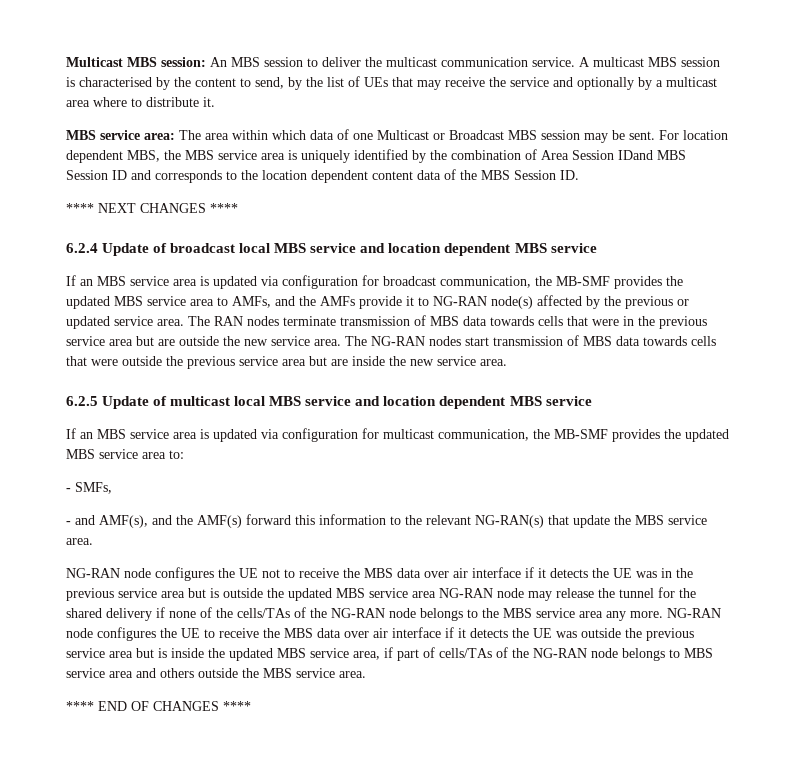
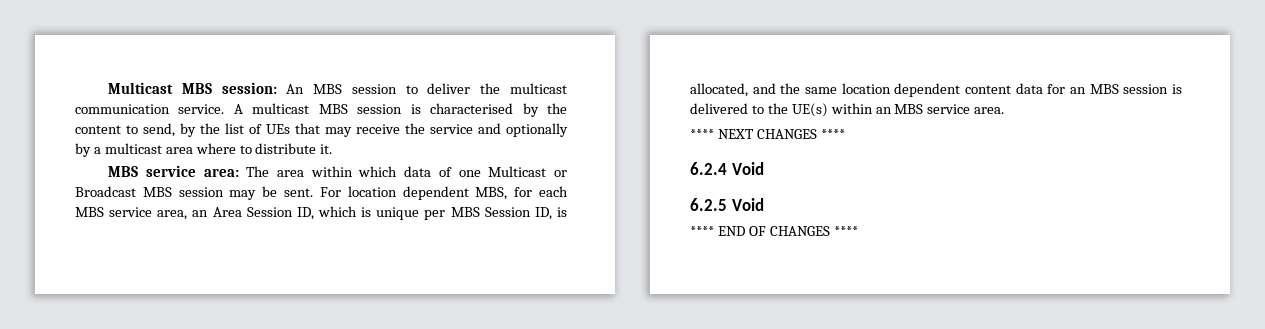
[164,149,686,163] [66,169,579,183] the MBS service area is uniquely identified by the combination of Area Session IDand MBS Session ID and corresponds to the location dependent content data of the MBS Session ID. -> [514,186,568,197] [75,206,568,220] [690,83,1182,97] [690,103,1005,117] for each MBS service area, an Area Session ID, which is unique per MBS Session ID, is allocated, and the same location dependent content data for an MBS session is delivered to the UE(s) within an MBS service area.
[102,243,597,256] [66,275,683,289] [66,295,689,309] [66,315,707,329] [66,335,716,346] [66,356,507,369] [66,396,592,409] [66,428,729,442] [66,449,184,459] [66,482,112,494] [66,514,707,528] [66,538,93,545] [66,567,693,581] [66,587,696,601] [66,607,721,621] [66,627,694,641] [66,647,713,661] [66,668,366,678] Update of broadcast local MBS service and location dependent MBS service // If an MBS service area is updated via configuration for broadcast communication, the MB-SMF provides the updated MBS service area to AMFs, and the AMFs provide it to NG-RAN node(s) affected by the previous or updated service area. The RAN nodes terminate transmission of MBS data towards cells that were in the previous service area but are outside the new service area. The NG-RAN nodes start transmission of MBS data towards cells that were outside the previous service area but are inside the new service area. // 6.2.5 Update of multicast local MBS service and location dependent MBS service // If an MBS service area is updated via configuration for multicast communication, the MB-SMF provides the updated MBS service area to: // - SMFs, // - and AMF(s), and the AMF(s) forward this information to the relevant NG-RAN(s) that update the MBS service area. // NG-RAN node configures the UE not to receive the MBS data over air interface if it detects the UE was in the previous service area but is outside the updated MBS service area NG-RAN node may release the tunnel for the shared delivery if none of the cells/TAs of the NG-RAN node belongs to the MBS service area any more. NG-RAN node configures the UE to receive the MBS data over air interface if it detects the UE was outside the previous service area but is inside the updated MBS service area, if part of cells/TAs of the NG-RAN node belongs to MBS service area and others outside the MBS service area. -> [731,162,764,175] [690,198,764,211] Void // 6.2.5 Void

